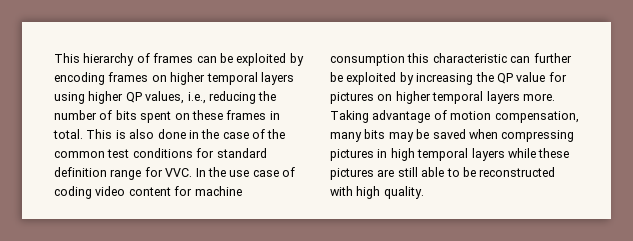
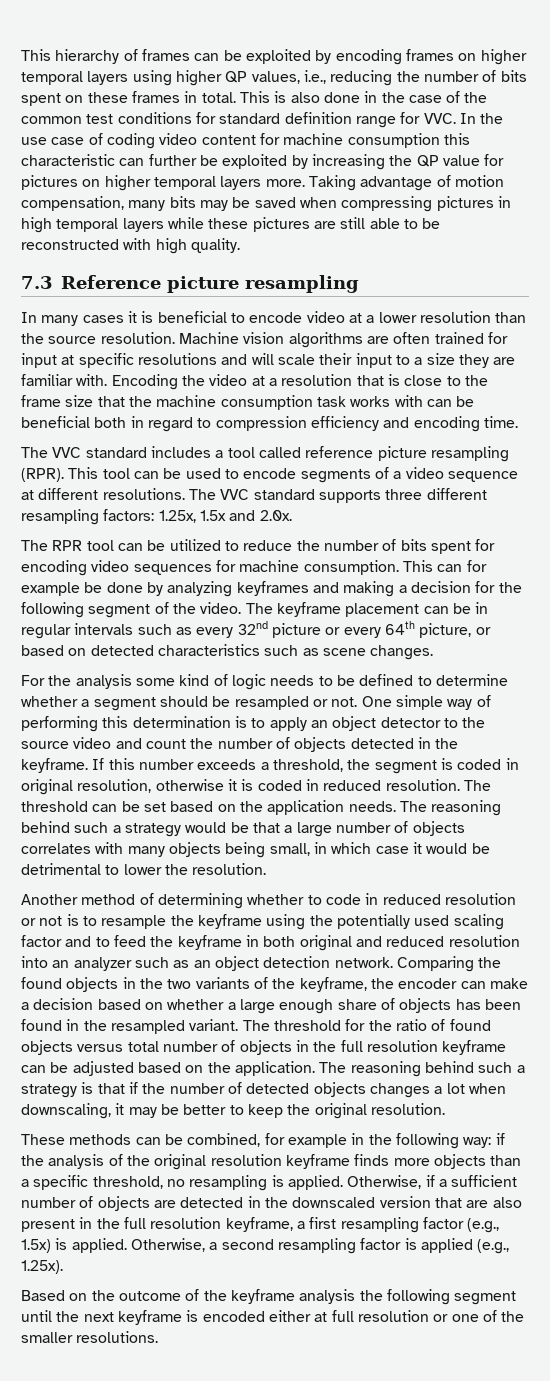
(424, 192) none -> [21,275,359,293] [21,311,527,326] [21,332,508,348] [21,353,516,368] [21,374,488,390] [21,395,475,410] [21,416,518,432] [21,446,509,462] [21,467,518,483] [21,488,487,503] [21,509,292,525] [21,539,496,554] [21,560,487,576] [21,581,522,597] [21,602,489,618] [21,621,491,639] [21,644,434,660] [21,674,508,690] [21,695,491,711] [21,716,486,732] [21,737,459,752] [21,758,519,774] [21,779,491,795] [21,800,502,816] [21,821,465,837] [21,842,490,858] [21,863,267,875] [21,893,516,909] [21,914,504,930] [21,935,520,951] [21,956,502,972] [21,977,528,992] [21,998,521,1014] [21,1019,491,1034] [21,1040,507,1055] [21,1061,525,1077] [21,1082,506,1098] [21,1103,445,1119] [21,1133,505,1149] [21,1154,522,1170] [21,1175,518,1191] [21,1196,522,1211] [21,1217,500,1233] [21,1238,510,1254] [21,1260,63,1274] [21,1289,517,1305] [21,1310,525,1325] [21,1331,159,1343] // 7.3 Reference picture resampling // In many cases it is beneficial to encode video at a lower resolution than the source resolution. Machine vision algorithms are often trained for input at specific resolutions and will scale their input to a size they are familiar with. Encoding the video at a resolution that is close to the frame size that the machine consumption task works with can be beneficial both in regard to compression efficiency and encoding time. // The VVC standard includes a tool called reference picture resampling (RPR). This tool can be used to encode segments of a video sequence at different resolutions. The VVC standard supports three different resampling factors: 1.25x, 1.5x and 2.0x. // The RPR tool can be utilized to reduce the number of bits spent for encoding video sequences for machine consumption. This can for example be done by analyzing keyframes and making a decision for the following segment of the video. The keyframe placement can be in regular intervals such as every 32nd picture or every 64th picture, or based on detected characteristics such as scene changes. // For the analysis some kind of logic needs to be defined to determine whether a segment should be resampled or not. One simple way of performing this determination is to apply an object detector to the source video and count the number of objects detected in the keyframe. If this number exceeds a threshold, the segment is coded in original resolution, otherwise it is coded in reduced resolution. The threshold can be set based on the application needs. The reasoning behind such a strategy would be that a large number of objects correlates with many objects being small, in which case it would be detrimental to lower the resolution. // Another method of determining whether to code in reduced resolution or not is to resample the keyframe using the potentially used scaling factor and to feed the keyframe in both original and reduced resolution into an analyzer such as an object detection network. Comparing the found objects in the two variants of the keyframe, the encoder can make a decision based on whether a large enough share of objects has been found in the resampled variant. The threshold for the ratio of found objects versus total number of objects in the full resolution keyframe can be adjusted based on the application. The reasoning behind such a strategy is that if the number of detected objects changes a lot when downscaling, it may be better to keep the original resolution. // These methods can be combined, for example in the following way: if the analysis of the original resolution keyframe finds more objects than a specific threshold, no resampling is applied. Otherwise, if a sufficient number of objects are detected in the downscaled version that are also present in the full resolution keyframe, a first resampling factor (e.g., 1.5x) is applied. Otherwise, a second resampling factor is applied (e.g., 1.25x). // Based on the outcome of the keyframe analysis the following segment until the next keyframe is encoded either at full resolution or one of the smaller resolutions.

